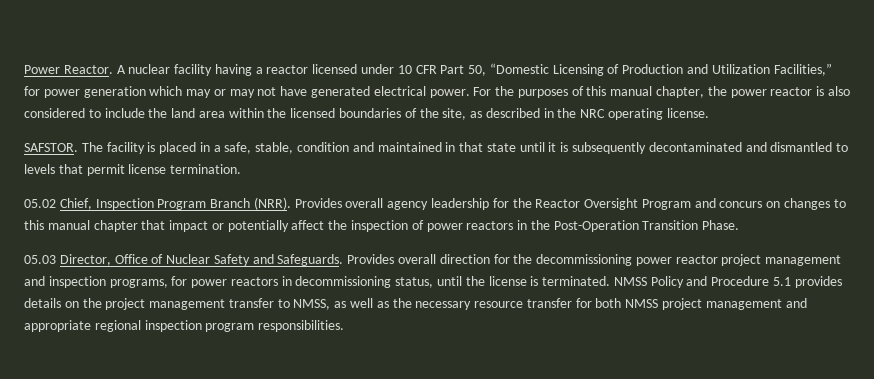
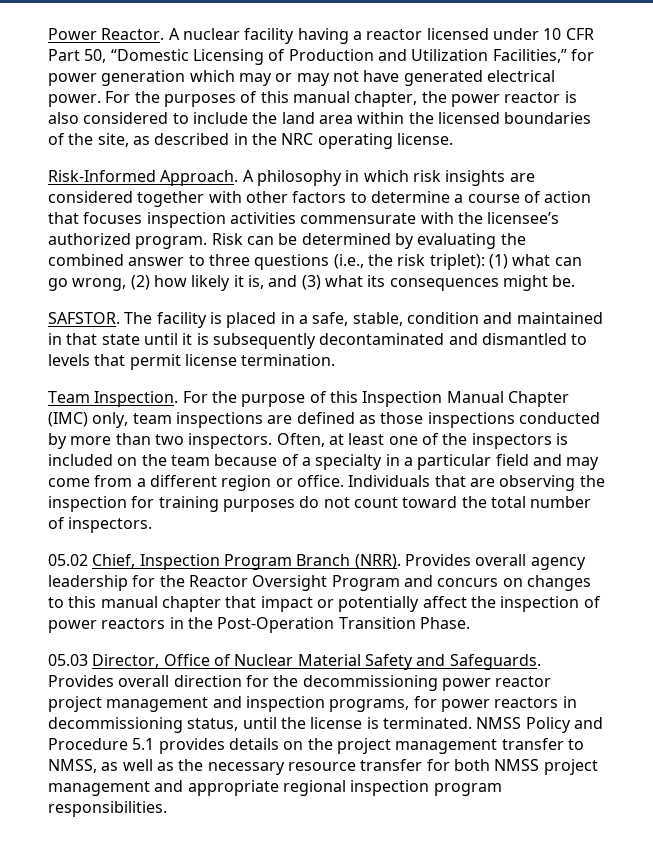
(709, 113) none -> [48,170,535,186] [48,191,592,207] [48,212,560,228] [48,233,526,249] [48,254,582,270] [48,275,576,291] // Risk-Informed Approach. A philosophy in which risk insights are considered together with other factors to determine a course of action that focuses inspection activities commensurate with the licensee’s authorized program. Risk can be determined by evaluating the combined answer to three questions (i.e., the risk triplet): (1) what can go wrong, (2) how likely it is, and (3) what its consequences might be.
(242, 169) none -> [48,391,569,407] [48,412,600,428] [48,433,568,449] [48,454,600,470] [48,475,605,491] [48,496,592,512] [48,517,153,533] // Team Inspection. For the purpose of this Inspection Manual Chapter (IMC) only, team inspections are defined as those inspections conducted by more than two inspectors. Often, at least one of the inspectors is included on the team because of a specialty in a particular field and may come from a different region or office. Individuals that are observing the inspection for training purposes do not count toward the total number of inspectors.
(211, 259) none -> [297,654,361,666] Material

